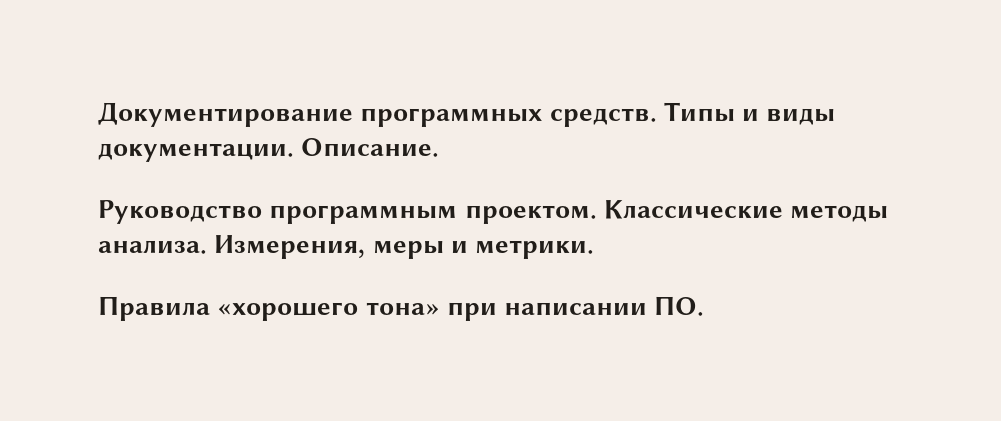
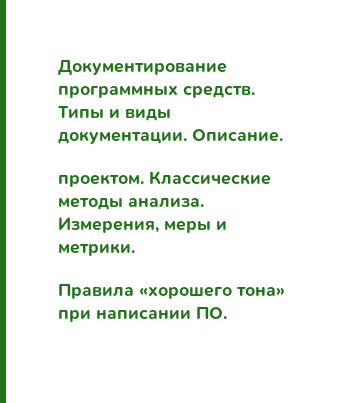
[98,200,458,224] Руководство программным -> (283, 135) none

